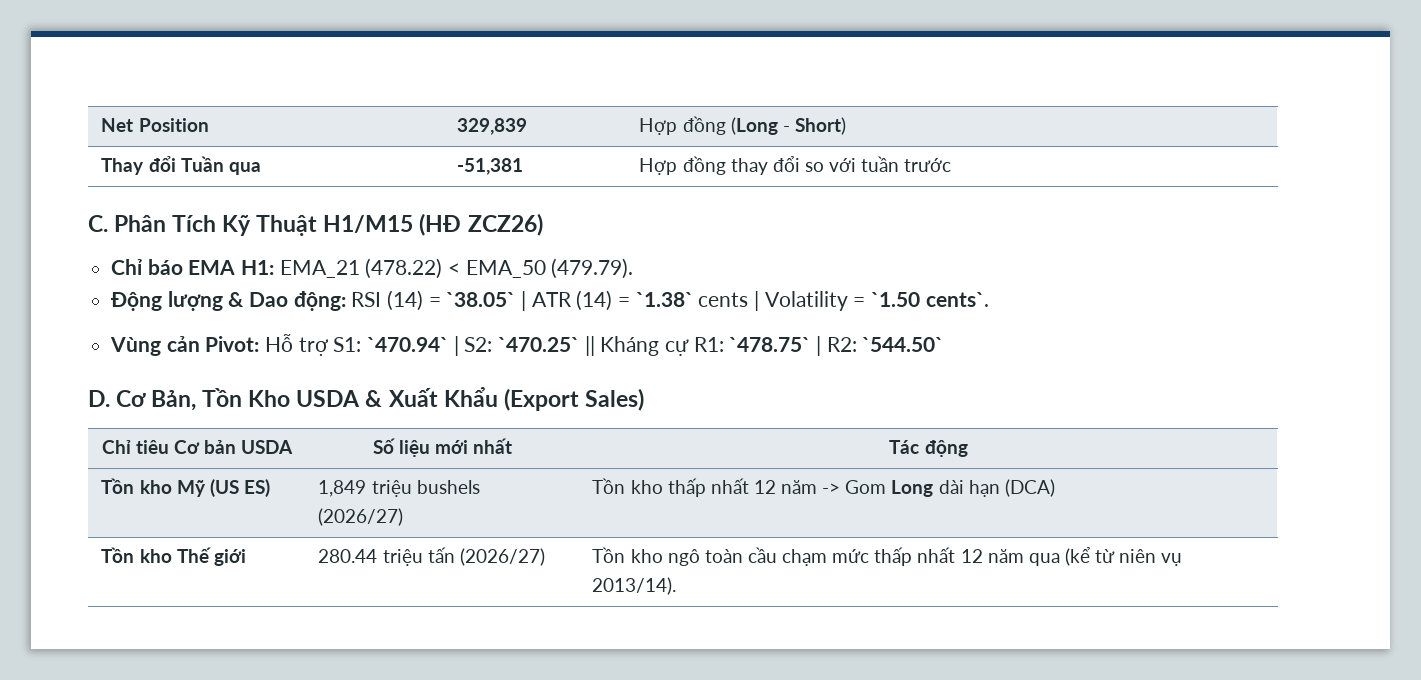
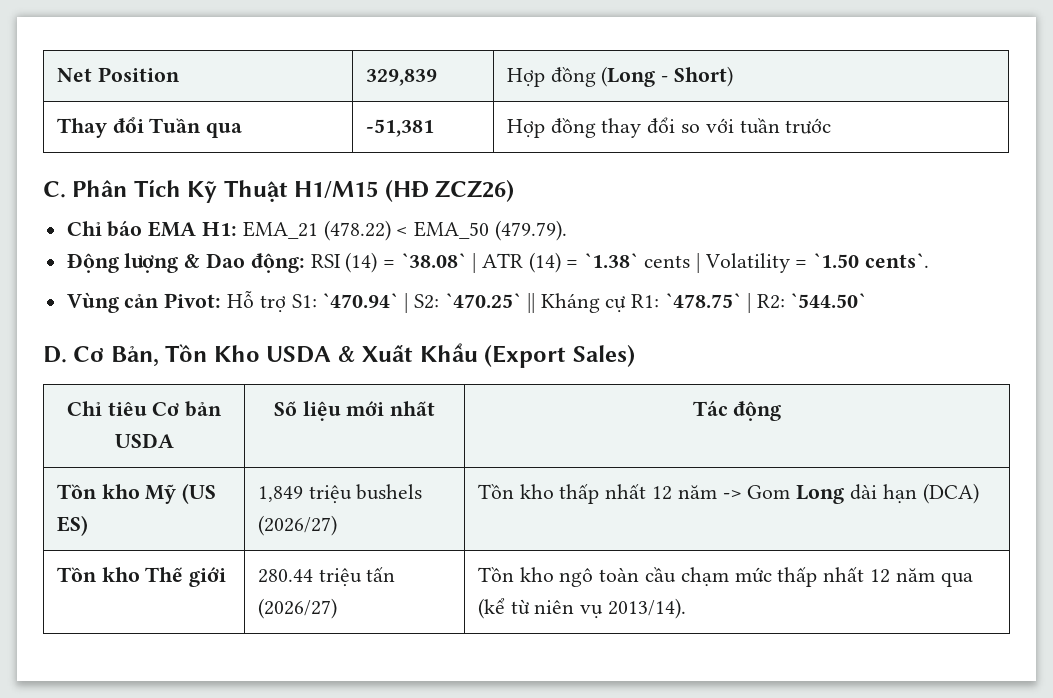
[446,292,516,307] `38.05` -> [401,253,467,268] `38.08`

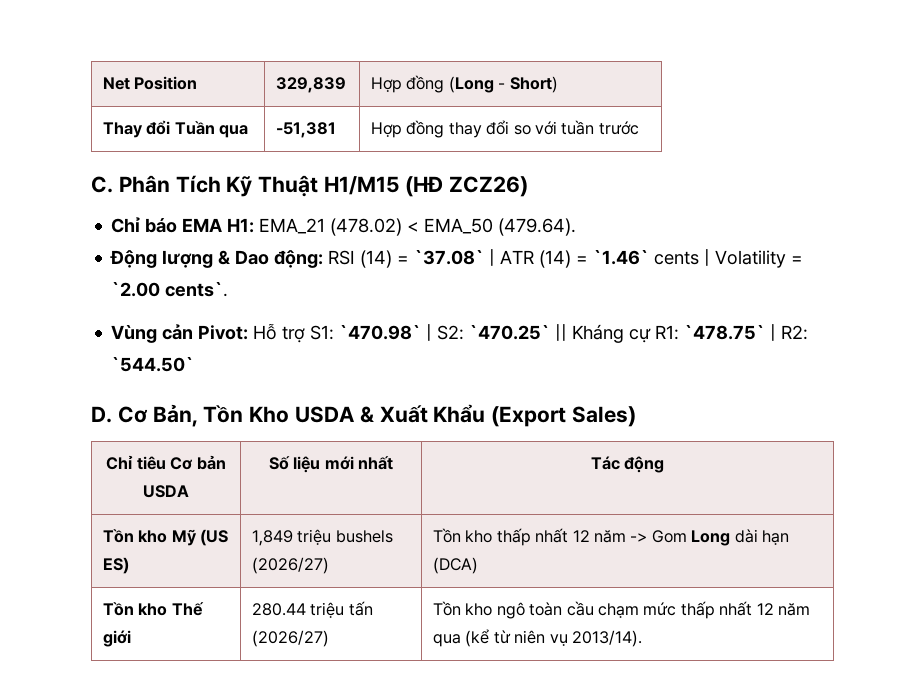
[323,220,391,241] (478.22) -> [330,218,403,236] (478.02)
[495,220,568,241] (479.79). -> [498,218,577,236] (479.64).
[401,253,467,268] `38.08` -> [414,250,485,265] `37.08`
[584,253,639,268] `1.38` -> [593,250,650,265] `1.46`
[813,253,860,268] `1.50 -> [111,282,161,297] `2.00
[322,293,399,308] `470.94` -> [339,325,422,340] `470.98`

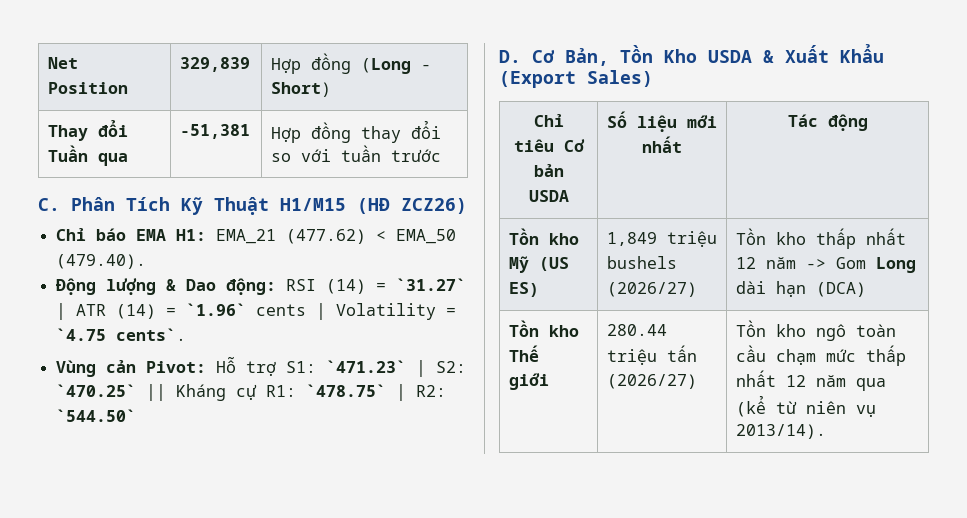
[330,218,403,236] (478.02) -> [286,229,367,244] (477.62)
[498,218,577,236] (479.64). -> [56,254,147,269] (479.40).
[414,250,485,265] `37.08` -> [396,278,467,291] `31.27`
[593,250,650,265] `1.46` -> [186,303,247,316] `1.96`
[111,282,161,297] `2.00 -> [56,328,107,341] `4.75
[339,325,422,340] `470.98` -> [326,360,407,373] `471.23`

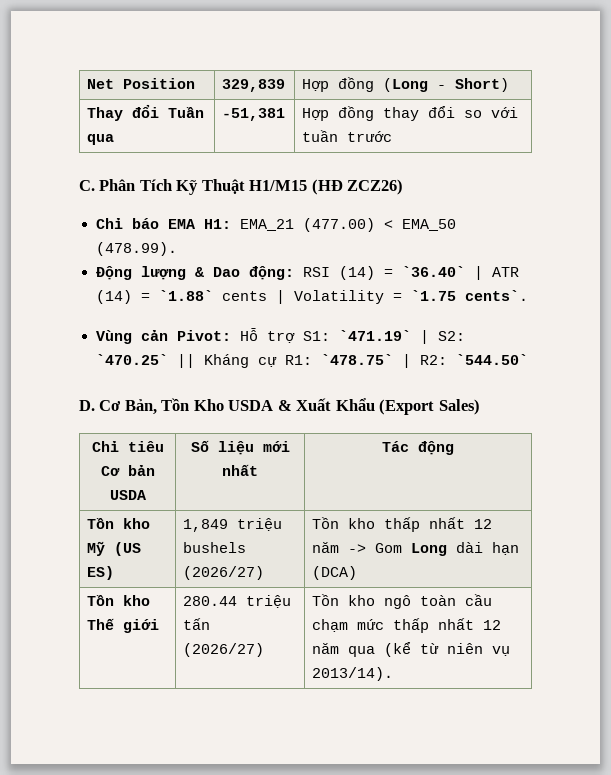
[286,229,367,244] (477.62) -> [302,218,375,232] (477.00)
[56,254,147,269] (479.40). -> [95,242,177,256] (478.99).
[396,278,467,291] `31.27` -> [401,266,465,277] `36.40`
[186,303,247,316] `1.96` -> [158,290,213,301] `1.88`
[56,328,107,341] `4.75 -> [410,290,456,301] `1.75
[326,360,407,373] `471.23` -> [338,330,411,341] `471.19`

